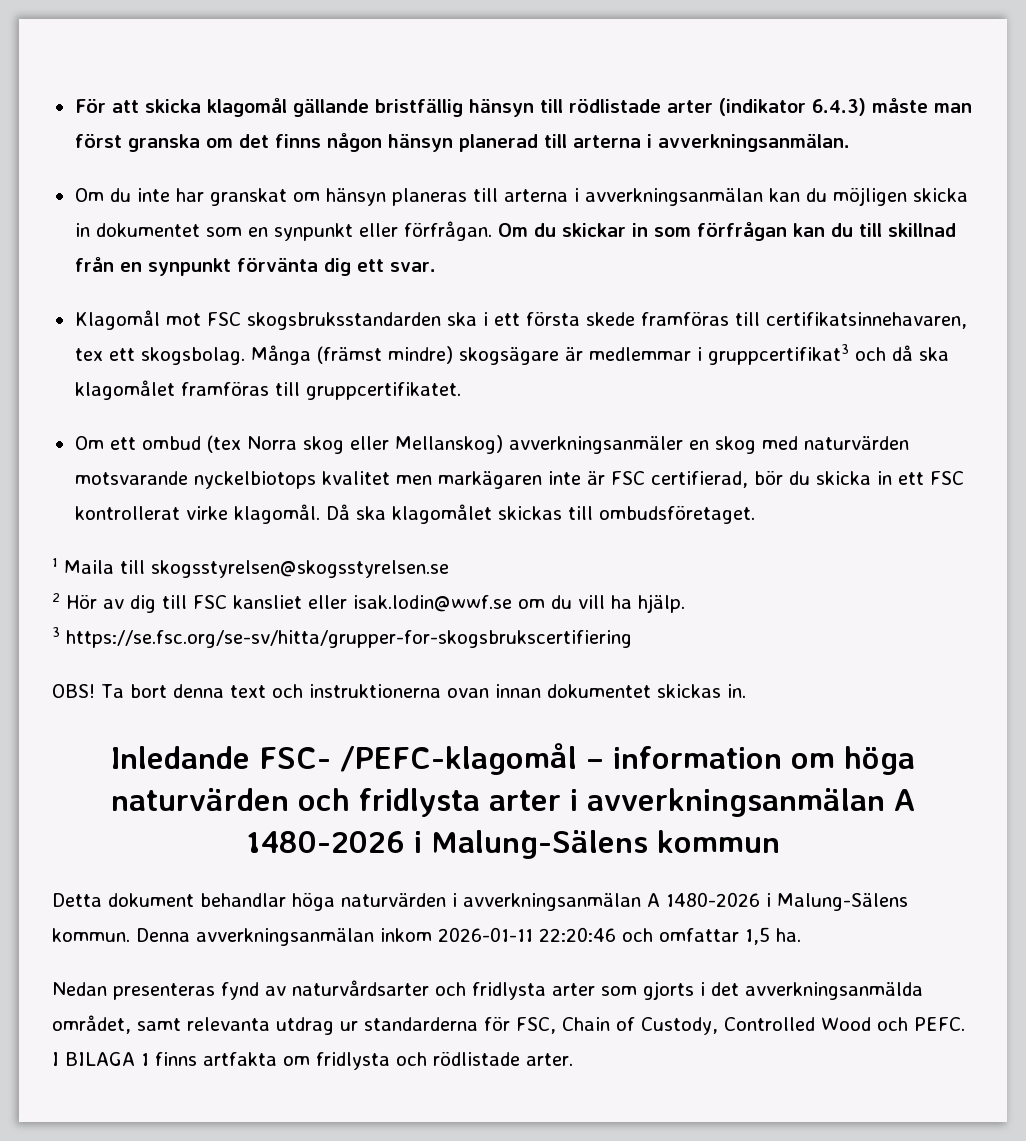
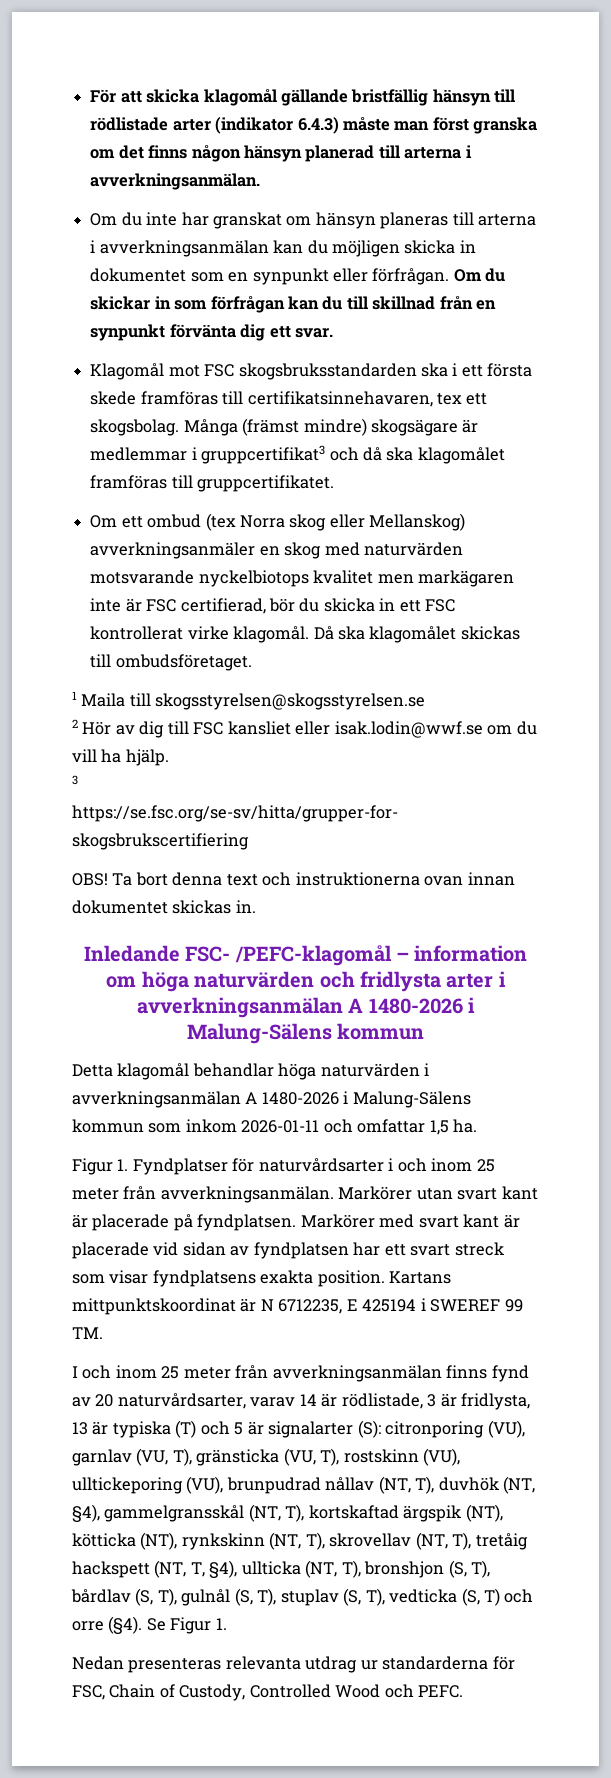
[108,893,194,907] dokument -> [117,1063,190,1080] klagomål
[52,928,374,946] kommun. Denna avverkningsanmälan -> [72,1119,182,1133] kommun som
[539,927,616,942] 22:20:46 -> (320, 1126) none
[52,980,923,1000] [52,1015,181,1034] Nedan presenteras fynd av naturvårdsarter och fridlysta arter som gjorts i det avverkningsanmälda området, samt -> [72,1158,495,1175] [72,1186,538,1203] [72,1214,520,1231] [72,1242,505,1259] [72,1270,452,1287] [72,1298,523,1315] [72,1327,103,1339] [72,1365,529,1382] [72,1393,531,1410] [72,1420,525,1438] [72,1448,461,1466] [72,1476,536,1494] [72,1504,503,1522] [72,1532,528,1550] [72,1560,491,1578] [71,1588,534,1606] [72,1616,227,1634] [72,1656,222,1673] Figur 1. Fyndplatser för naturvårdsarter i och inom 25 meter från avverkningsanmälan. Markörer utan svart kant är placerade på fyndplatsen. Markörer med svart kant är placerade vid sidan av fyndplatsen har ett svart streck som visar fyndplatsens exakta position. Kartans mittpunktskoordinat är N 6712235, E 425194 i SWEREF 99 TM. // I och inom 25 meter från avverkningsanmälan finns fynd av 20 naturvårdsarter, varav 14 är rödlistade, 3 är fridlysta, 13 är typiska (T) och 5 är signalarter (S): citronporing (VU), garnlav (VU, T), gränsticka (VU, T), rostskinn (VU), ulltickeporing (VU), brunpudrad nållav (NT, T), duvhök (NT, §4), gammelgransskål (NT, T), kortskaftad ärgspik (NT), kötticka (NT), rynkskinn (NT, T), skrovellav (NT, T), tretåig hackspett (NT, T, §4), ullticka (NT, T), bronshjon (S, T), bårdlav (S, T), gulnål (S, T), stuplav (S, T), vedticka (S, T) och orre (§4). Se Figur 1. // Nedan presenteras
[52,1051,573,1070] I BILAGA 1 finns artfakta om fridlysta och rödlistade arter. -> (464, 1691) none

